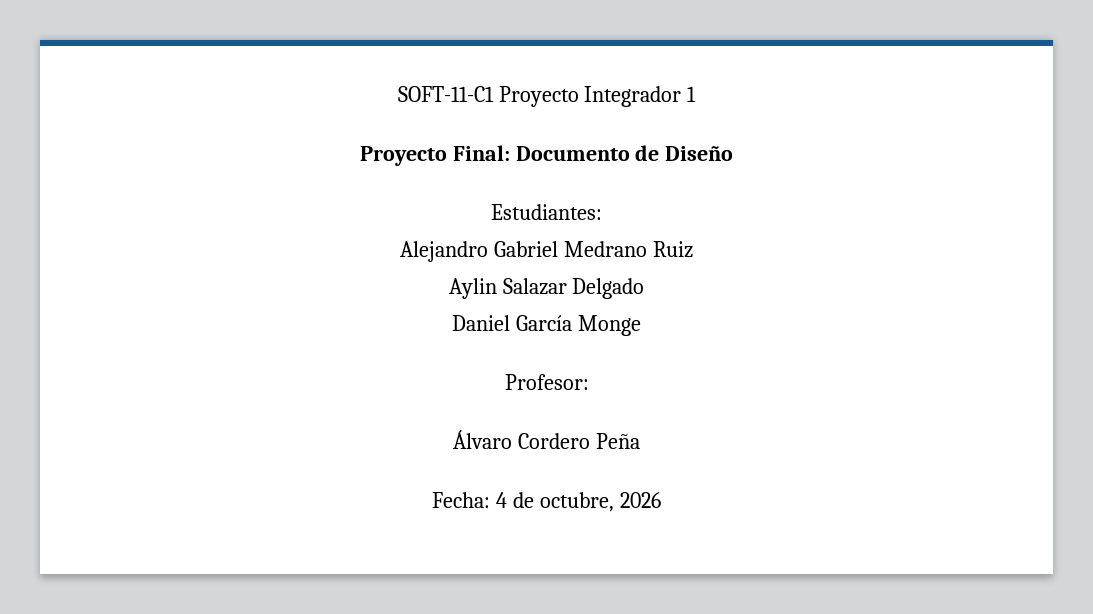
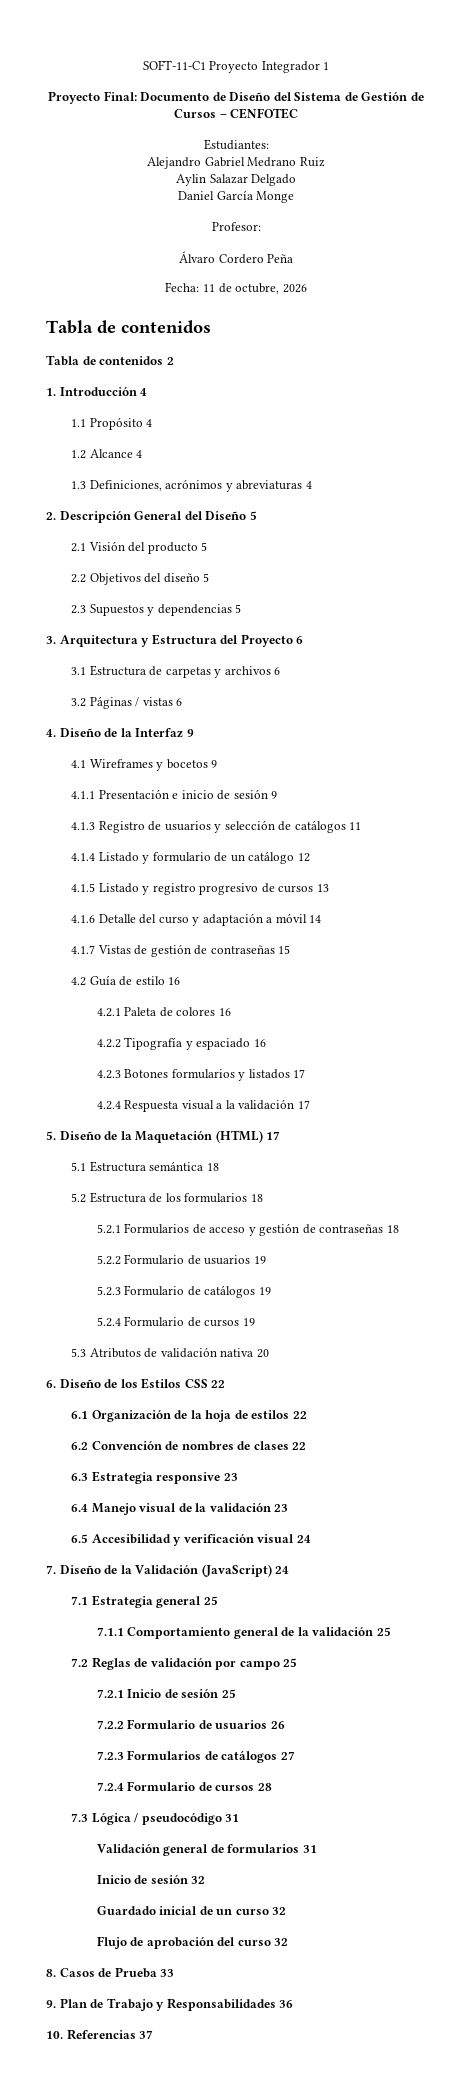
(734, 153) none -> [273,91,424,101] [173,108,299,119] del Sistema de Gestión de Cursos – CENFOTEC
[496,492,508,508] 4 -> [202,284,215,292] 11
(661, 500) none -> [46,320,211,334] [46,355,174,366] [46,386,148,396] [71,417,153,430] [71,449,143,459] [71,479,312,492] [46,510,257,523] [71,541,208,554] [71,573,210,585] [71,604,242,616] [46,634,304,647] [71,665,281,678] [71,696,183,709] [46,728,194,738] [71,759,218,771] [71,789,278,800] [71,820,362,833] [71,851,310,864] [71,883,329,895] [71,913,322,926] [71,944,291,957] [71,976,181,986] [96,1007,231,1017] [96,1037,266,1050] [96,1069,306,1081] [96,1099,310,1112] [46,1130,281,1143] [71,1161,219,1172] [71,1192,263,1203] [96,1223,399,1236] [96,1254,266,1265] [96,1285,271,1298] [96,1316,255,1327] [71,1347,269,1358] [46,1378,226,1389] [71,1409,307,1422] [71,1440,307,1451] [71,1471,238,1484] [71,1502,289,1515] [71,1533,311,1546] [46,1564,290,1577] [71,1595,218,1608] [96,1626,391,1639] [71,1657,298,1670] [96,1688,236,1698] [96,1719,285,1729] [96,1750,295,1763] [96,1781,272,1791] [71,1812,240,1825] [96,1843,317,1856] [96,1874,206,1884] [96,1906,287,1915] [96,1936,289,1949] [46,1967,175,1978] [46,1998,294,2011] [46,2029,154,2040] // Tabla de contenidos // Tabla de contenidos 2 // 1. Introducción 4 // 1.1 Propósito 4 // 1.2 Alcance 4 // 1.3 Definiciones, acrónimos y abreviaturas 4 // 2. Descripción General del Diseño 5 // 2.1 Visión del producto 5 // 2.2 Objetivos del diseño 5 // 2.3 Supuestos y dependencias 5 // 3. Arquitectura y Estructura del Proyecto 6 // 3.1 Estructura de carpetas y archivos 6 // 3.2 Páginas / vistas 6 // 4. Diseño de la Interfaz 9 // 4.1 Wireframes y bocetos 9 // 4.1.1 Presentación e inicio de sesión 9 // 4.1.3 Registro de usuarios y selección de catálogos 11 // 4.1.4 Listado y formulario de un catálogo 12 // 4.1.5 Listado y registro progresivo de cursos 13 // 4.1.6 Detalle del curso y adaptación a móvil 14 // 4.1.7 Vistas de gestión de contraseñas 15 // 4.2 Guía de estilo 16 // 4.2.1 Paleta de colores 16 // 4.2.2 Tipografía y espaciado 16 // 4.2.3 Botones formularios y listados 17 // 4.2.4 Respuesta visual a la validación 17 // 5. Diseño de la Maquetación (HTML) 17 // 5.1 Estructura semántica 18 // 5.2 Estructura de los formularios 18 // 5.2.1 Formularios de acceso y gestión de contraseñas 18 // 5.2.2 Formulario de usuarios 19 // 5.2.3 Formulario de catálogos 19 // 5.2.4 Formulario de cursos 19 // 5.3 Atributos de validación nativa 20 // 6. Diseño de los Estilos CSS 22 // 6.1 Organización de la hoja de estilos 22 // 6.2 Convención de nombres de clases 22 // 6.3 Estrategia responsive 23 // 6.4 Manejo visual de la validación 23 // 6.5 Accesibilidad y verificación visual 24 // 7. Diseño de la Validación (JavaScript) 24 // 7.1 Estrategia general 25 // 7.1.1 Comportamiento general de la validación 25 // 7.2 Reglas de validación por campo 25 // 7.2.1 Inicio de sesión 25 // 7.2.2 Formulario de usuarios 26 // 7.2.3 Formularios de catálogos 27 // 7.2.4 Formulario de cursos 28 // 7.3 Lógica / pseudocódigo 31 // Validación general de formularios 31 // Inicio de sesión 32 // Guardado inicial de un curso 32 // Flujo de aprobación del curso 32 // 8. Casos de Prueba 33 // 9. Plan de Trabajo y Responsabilidades 36 // 10. Referencias 37

